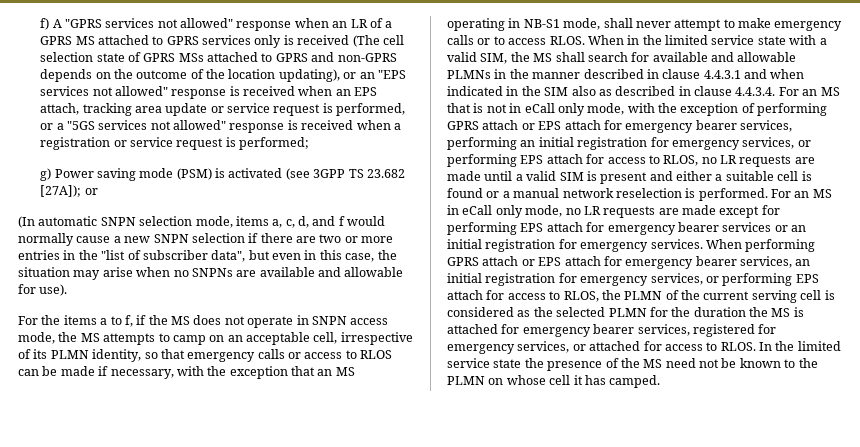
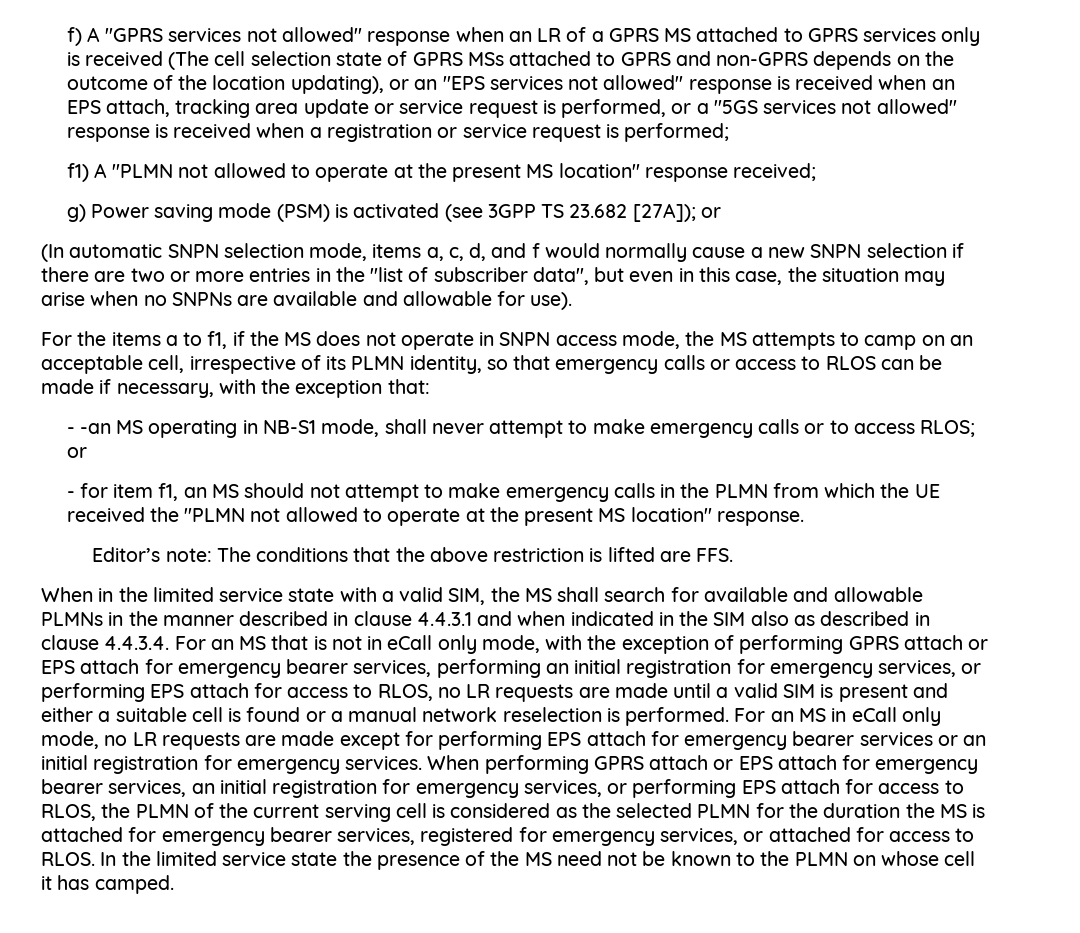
(310, 143) none -> [66,163,817,182] // f1) A "PLMN not allowed to operate at the present MS location" response received;
[124,315,133,327] f, -> [207,331,228,349] f1,
[291,366,333,376] that an -> [387,379,430,394] [66,423,111,434] that: // - -an
[549,36,585,45] RLOS. -> [920,420,976,437] [66,447,87,458] [66,483,940,502] [66,507,804,526] [92,547,734,562] RLOS; or // - for item f1, an MS should not attempt to make emergency calls in the PLMN from which the UE received the "PLMN not allowed to operate at the present MS location" response. // Editor’s note: The conditions that the above restriction is lifted are FFS. //

